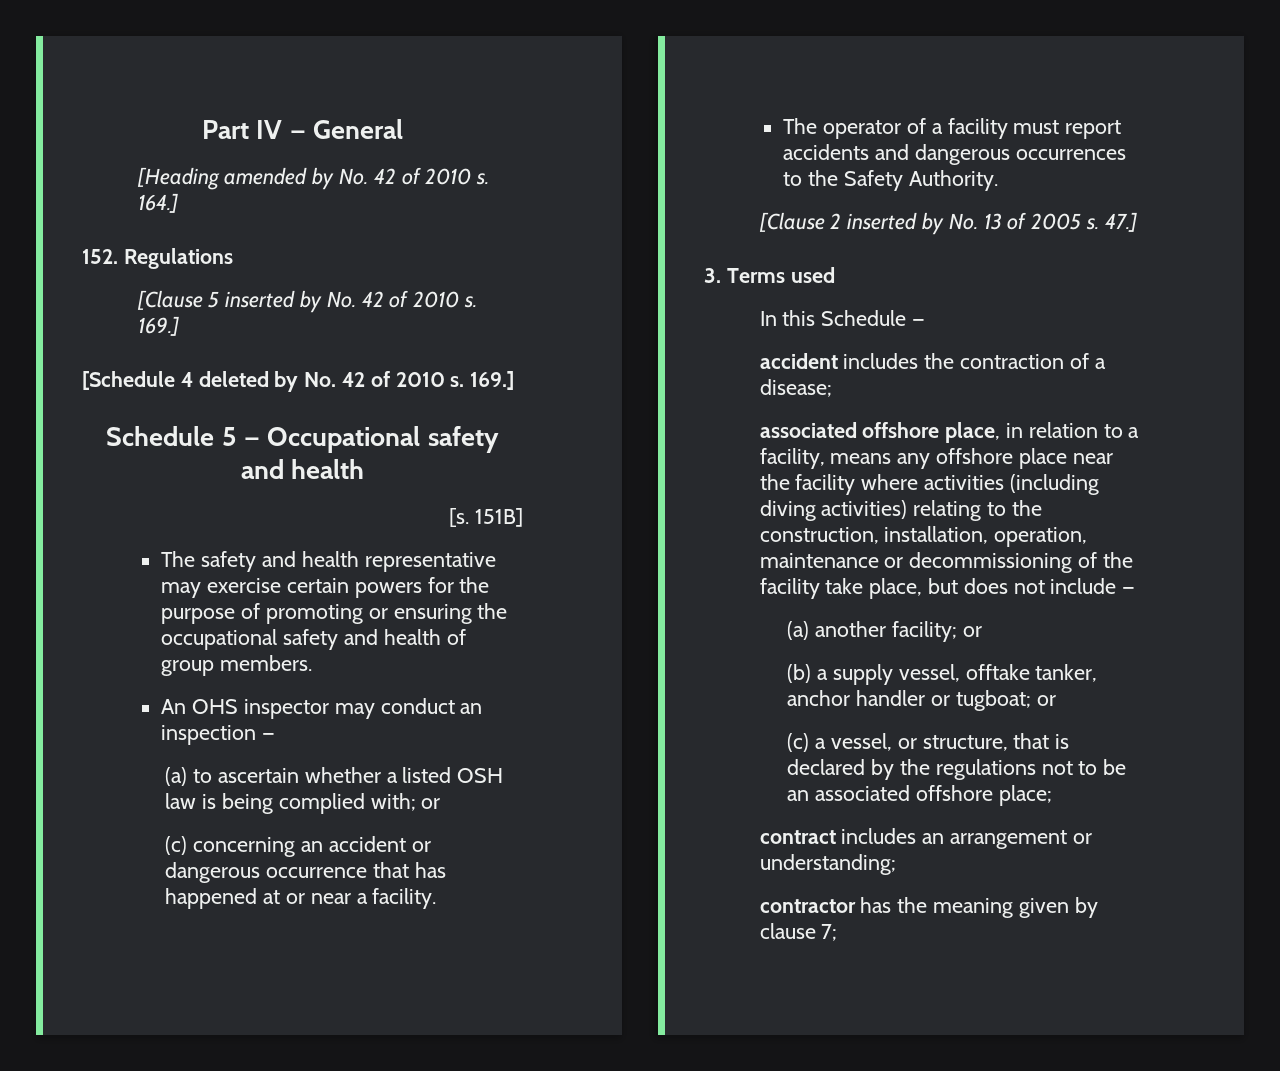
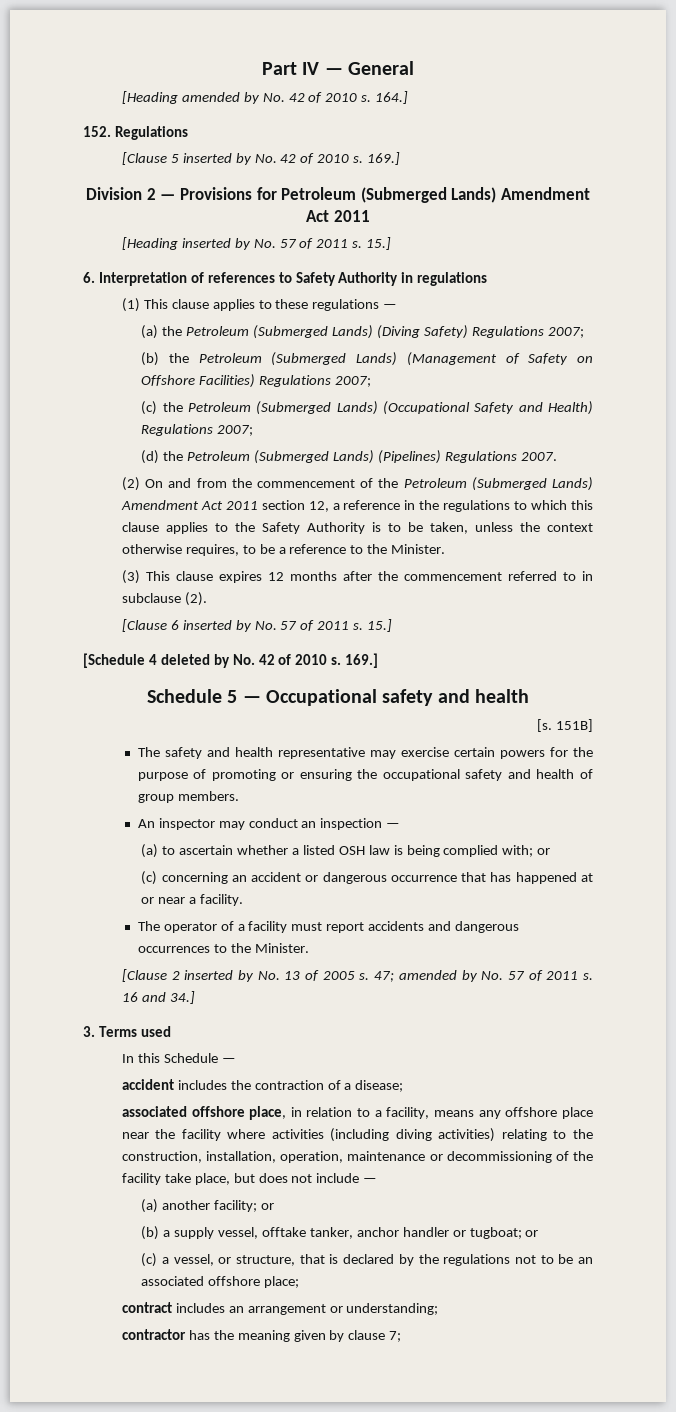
(179, 326) none -> [86,187,590,203] [306,210,370,222] [121,237,392,250] [83,272,488,286] [121,298,398,312] [141,325,584,339] [141,352,594,366] [141,374,372,388] [141,401,594,415] [141,424,254,436] [141,450,557,464] [121,477,593,491] [120,500,594,512] [121,522,593,534] [121,544,446,556] [121,570,593,584] [121,592,207,606] [121,619,393,632] // Division 2 — Provisions for Petroleum (Submerged Lands) Amendment Act 2011 // [Heading inserted by No. 57 of 2011 s. 15.] // 6. Interpretation of references to Safety Authority in regulations // (1) This clause applies to these regulations — // (a) the Petroleum (Submerged Lands) (Diving Safety) Regulations 2007; // (b) the Petroleum (Submerged Lands) (Management of Safety on Offshore Facilities) Regulations 2007; // (c) the Petroleum (Submerged Lands) (Occupational Safety and Health) Regulations 2007; // (d) the Petroleum (Submerged Lands) (Pipelines) Regulations 2007. // (2) On and from the commencement of the Petroleum (Submerged Lands) Amendment Act 2011 section 12, a reference in the regulations to which this clause applies to the Safety Authority is to be taken, unless the context otherwise requires, to be a reference to the Minister. // (3) This clause expires 12 months after the commencement referred to in subclause (2). // [Clause 6 inserted by No. 57 of 2011 s. 15.]
[192,699,239,714] OHS -> (155, 823) none
[843,170,998,191] Safety Authority. -> [254,943,309,953] Minister.
[1104,212,1137,232] 47.] -> [374,970,593,982] [121,991,195,1004] 47; amended by No. 57 of 2011 s. 16 and 34.]

